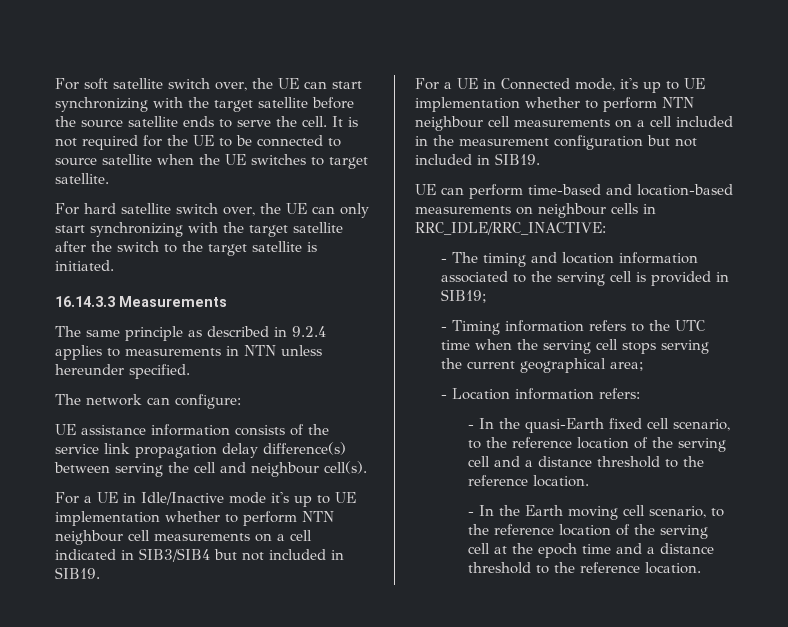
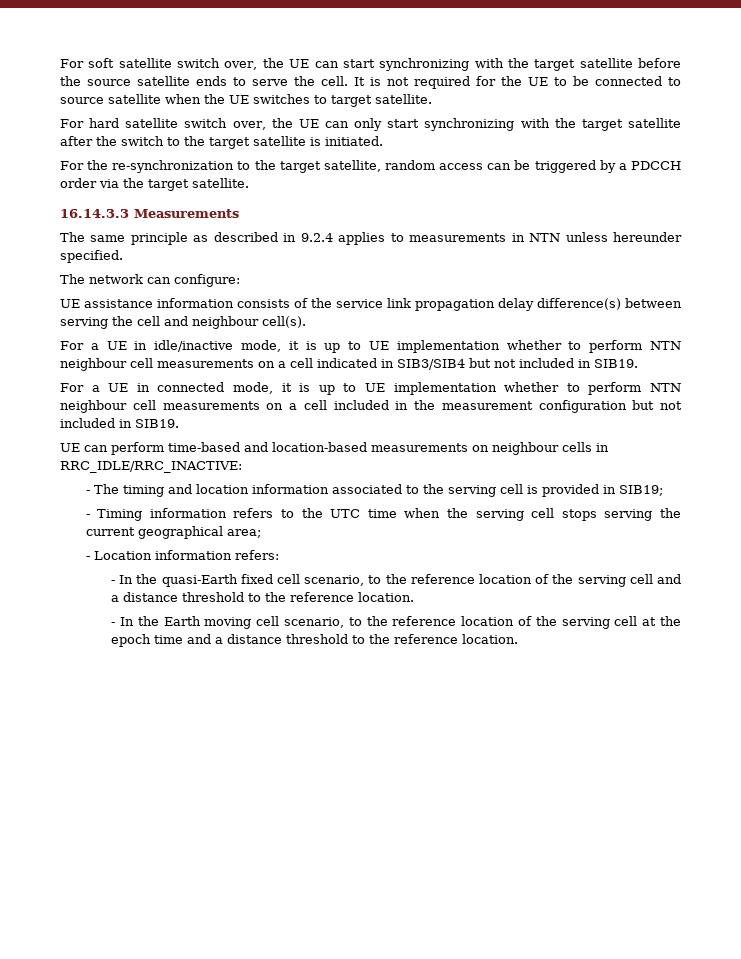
(114, 265) none -> [60,160,681,173] [60,178,249,191] // For the re-synchronization to the target satellite, random access can be triggered by a PDCCH order via the target satellite.
[141,492,289,505] Idle/Inactive mode it's -> [154,340,317,352] idle/inactive mode, it is
[501,78,638,91] Connected mode, it's -> [157,382,311,394] connected mode, it is

